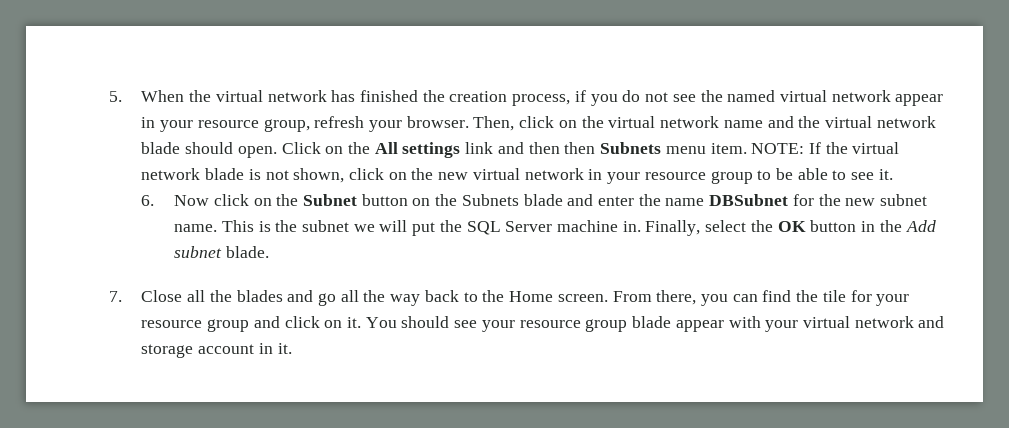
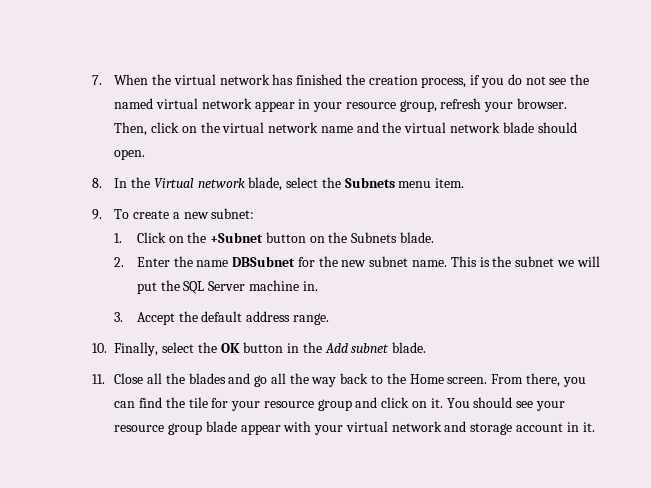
[108,91,122,102] 5. -> [91,75,102,85] 7.
[281,142,900,158] [141,168,893,184] [141,194,357,206] Click on the All settings link and then then Subnets menu item. NOTE: If the virtual network blade is not shown, click on the new virtual network in your resource group to be able to see it. // 6. Now click on the Subnet -> [91,177,465,191] [91,208,255,220] [114,232,264,243] // 8. In the Virtual network blade, select the Subnets menu item. // 9. To create a new subnet: // 1. Click on the +Subnet
[523,194,635,206] blade and enter -> [400,232,435,243] [114,257,170,267] blade. // 2. Enter
(641, 226) none -> [114,311,329,325] [91,343,107,353] // 3. Accept the default address range. // 10.
[108,291,122,302] 7. -> [91,374,105,384] 11.

